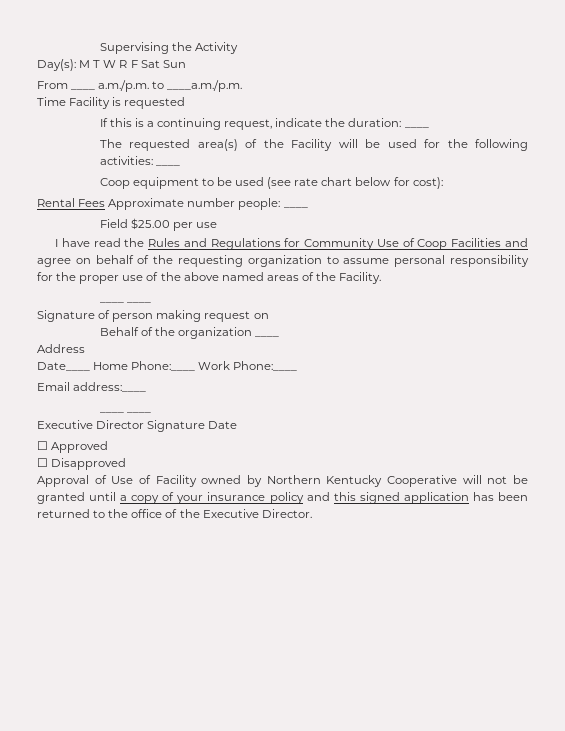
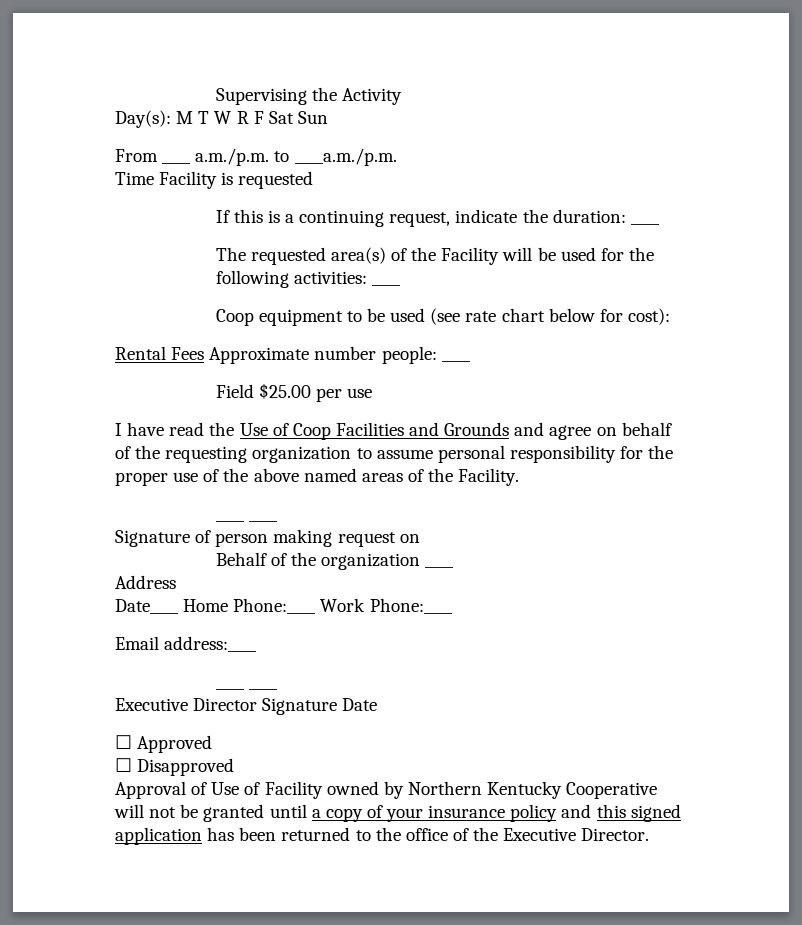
[148,238,375,250] Rules and Regulations for Community -> (235, 429) none
(528, 242) none -> [444,422,545,436] Grounds and

